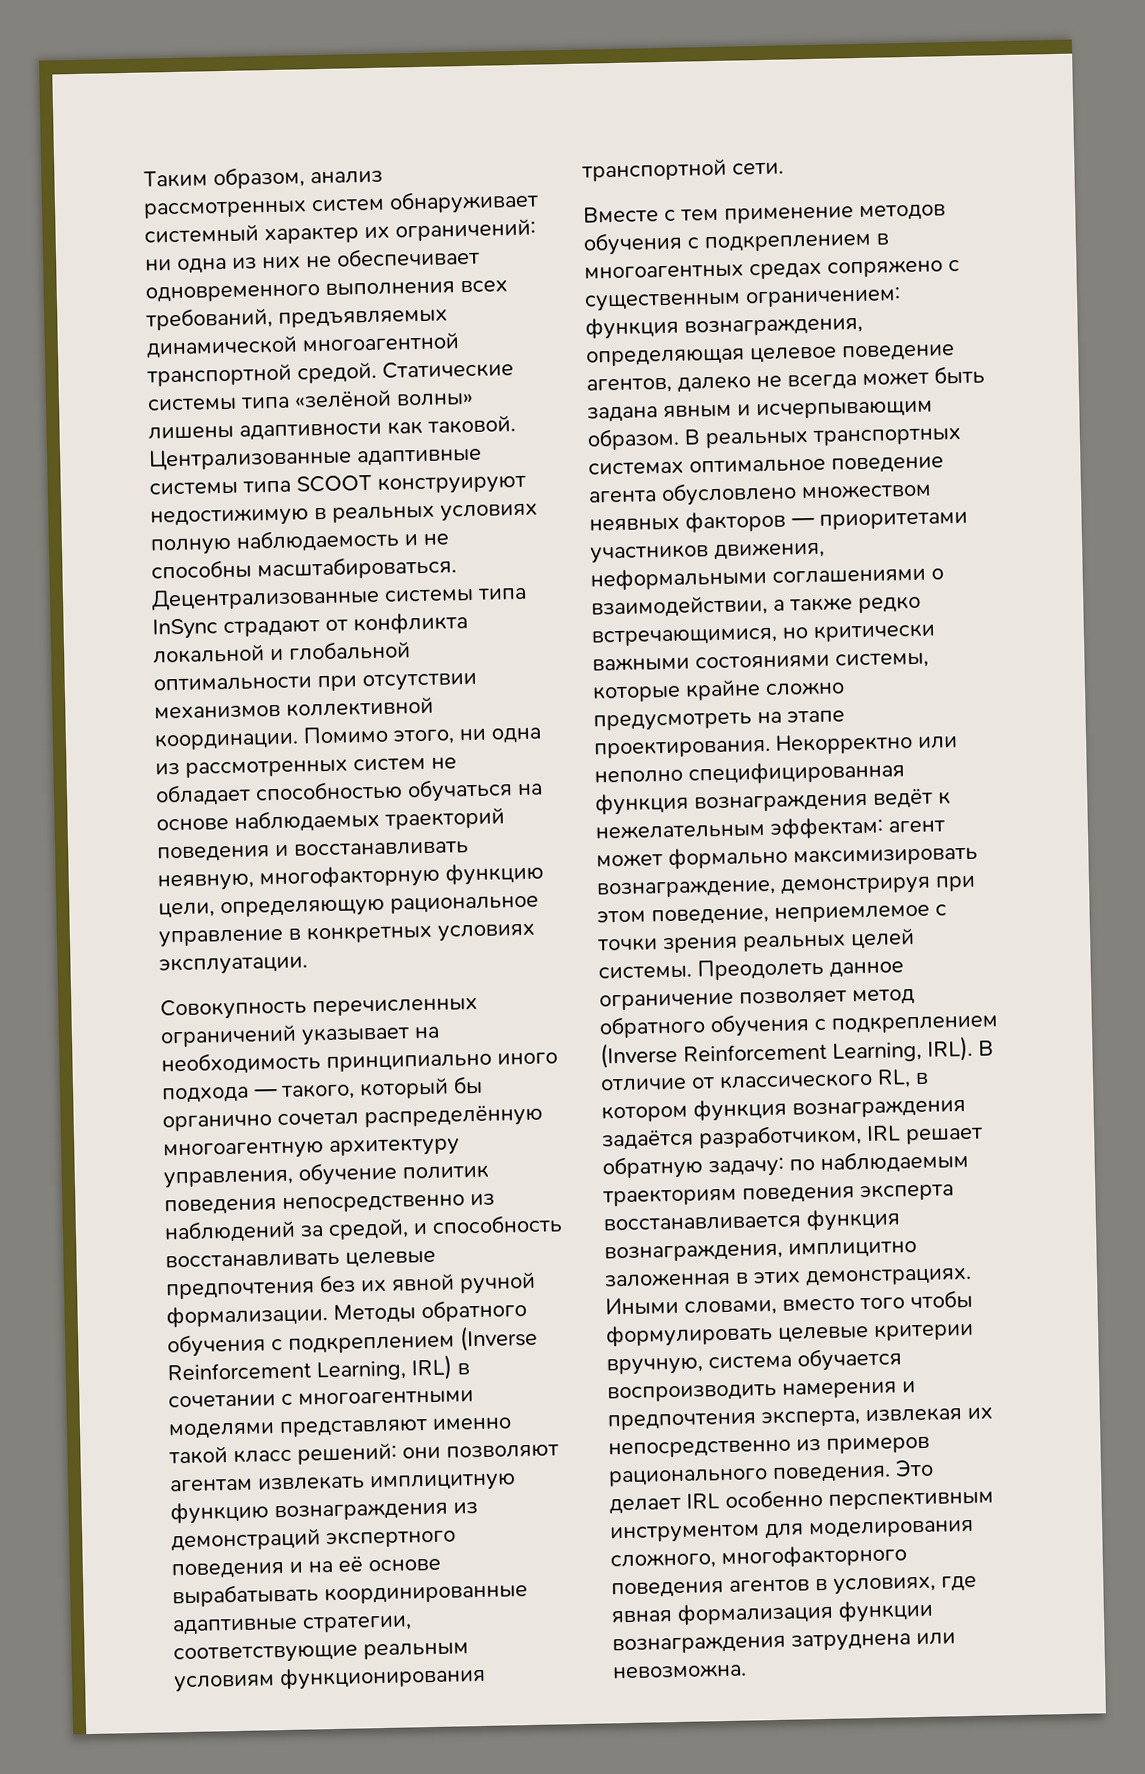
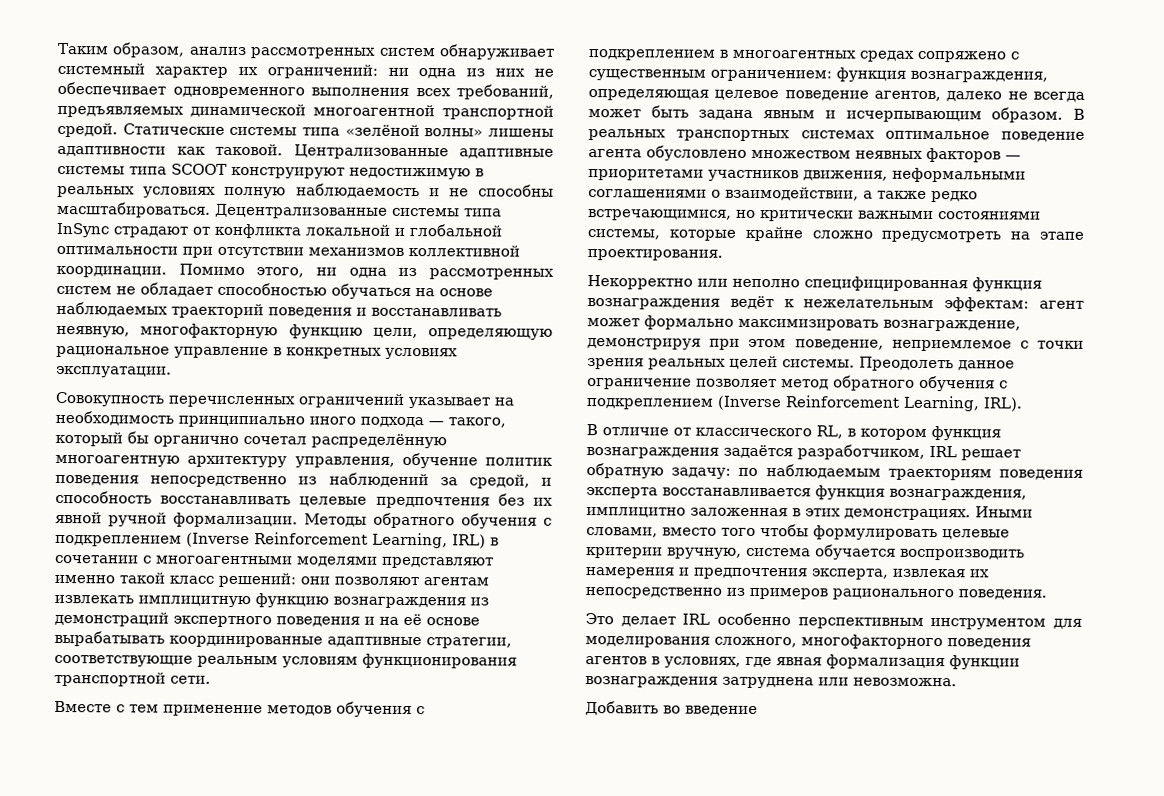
(771, 748) none -> (723, 255) //
(973, 1048) none -> (1023, 404) //
(891, 1474) none -> (1047, 594) //
(747, 1671) none -> [585,701,758,717] // Добавить во введение

